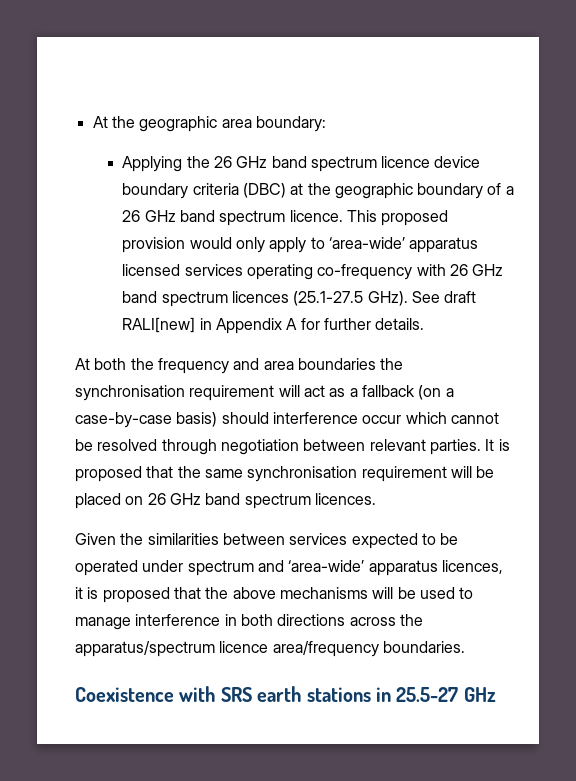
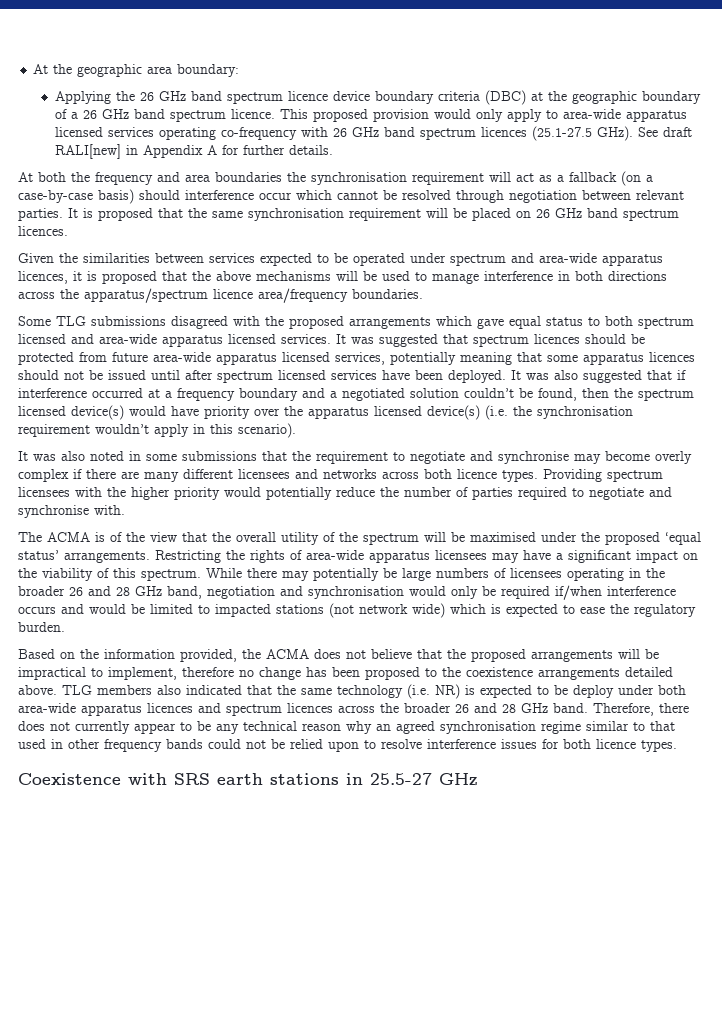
[328,237,405,249] ‘area-wide’ -> [562,109,621,119] area-wide
[288,560,365,572] ‘area-wide’ -> [539,253,597,263] area-wide
(465, 647) none -> [18,316,694,329] [18,334,645,347] [18,352,695,365] [18,370,686,383] [18,388,694,401] [18,405,633,420] [18,423,296,438] [18,451,692,464] [18,469,663,482] [18,487,672,500] [18,505,125,518] [18,532,701,545] [18,550,698,563] [18,568,665,581] [18,585,676,600] [18,603,696,618] [18,622,65,632] [18,649,659,662] [18,667,673,680] [18,684,686,699] [18,703,689,716] [18,721,675,734] [18,739,677,752] // Some TLG submissions disagreed with the proposed arrangements which gave equal status to both spectrum licensed and area-wide apparatus licensed services. It was suggested that spectrum licences should be protected from future area-wide apparatus licensed services, potentially meaning that some apparatus licences should not be issued until after spectrum licensed services have been deployed. It was also suggested that if interference occurred at a frequency boundary and a negotiated solution couldn’t be found, then the spectrum licensed device(s) would have priority over the apparatus licensed device(s) (i.e. the synchronisation requirement wouldn’t apply in this scenario). // It was also noted in some submissions that the requirement to negotiate and synchronise may become overly complex if there are many different licensees and networks across both licence types. Providing spectrum licensees with the higher priority would potentially reduce the number of parties required to negotiate and synchronise with. // The ACMA is of the view that the overall utility of the spectrum will be maximised under the proposed ‘equal status’ arrangements. Restricting the rights of area-wide apparatus licensees may have a significant impact on the viability of this spectrum. While there may potentially be large numbers of licensees operating in the broader 26 and 28 GHz band, negotiation and synchronisation would only be required if/when interference occurs and would be limited to impacted stations (not network wide) which is expected to ease the regulatory burden. // Based on the information provided, the ACMA does not believe that the proposed arrangements will be impractical to implement, therefore no change has been proposed to the coexistence arrangements detailed above. TLG members also indicated that the same technology (i.e. NR) is expected to be deploy under both area-wide apparatus licences and spectrum licences across the broader 26 and 28 GHz band. Therefore, there does not currently appear to be any technical reason why an agreed synchronisation regime similar to that used in other frequency bands could not be relied upon to resolve interference issues for both licence types.

